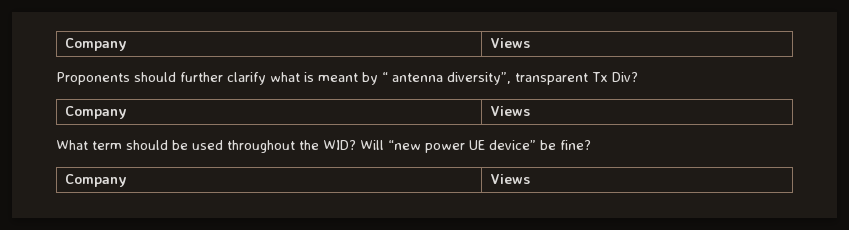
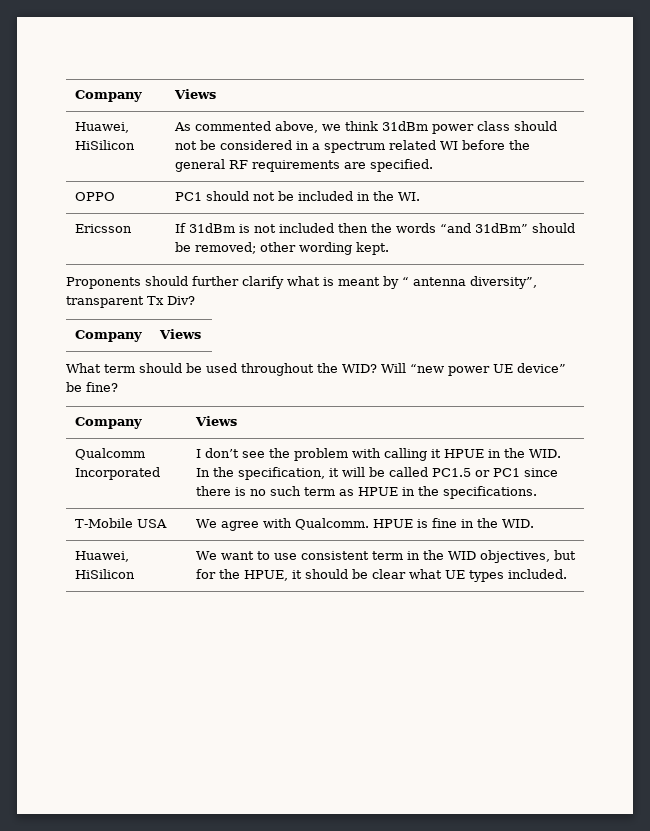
[65,38,128,51] [490,38,531,48] Company | Views -> [74,90,142,102] [173,89,216,99] [74,122,129,133] [74,140,135,150] [173,121,557,134] [174,140,530,153] [174,159,433,172] [74,192,115,201] [174,191,420,201] [74,224,132,233] [174,223,575,233] [174,242,389,255] Company | Views // Huawei, HiSilicon | As commented above, we think 31dBm power class should not be considered in a spectrum related WI before the general RF requirements are specified. // OPPO | PC1 should not be included in the WI. // Ericsson | If 31dBm is not included then the words “and 31dBm” should be removed; other wording kept.
(531, 179) none -> [74,448,145,460] [74,467,160,480] [195,448,561,461] [195,467,558,480] [195,486,537,499] [74,518,167,528] [195,518,534,531] [74,551,129,562] [74,569,135,579] [195,550,576,563] [195,569,567,582] // Qualcomm Incorporated | I don’t see the problem with calling it HPUE in the WID. In the specification, it will be called PC1.5 or PC1 since there is no such term as HPUE in the specifications. // T-Mobile USA | We agree with Qualcomm. HPUE is fine in the WID. // Huawei, HiSilicon | We want to use consistent term in the WID objectives, but for the HPUE, it should be clear what UE types included.

